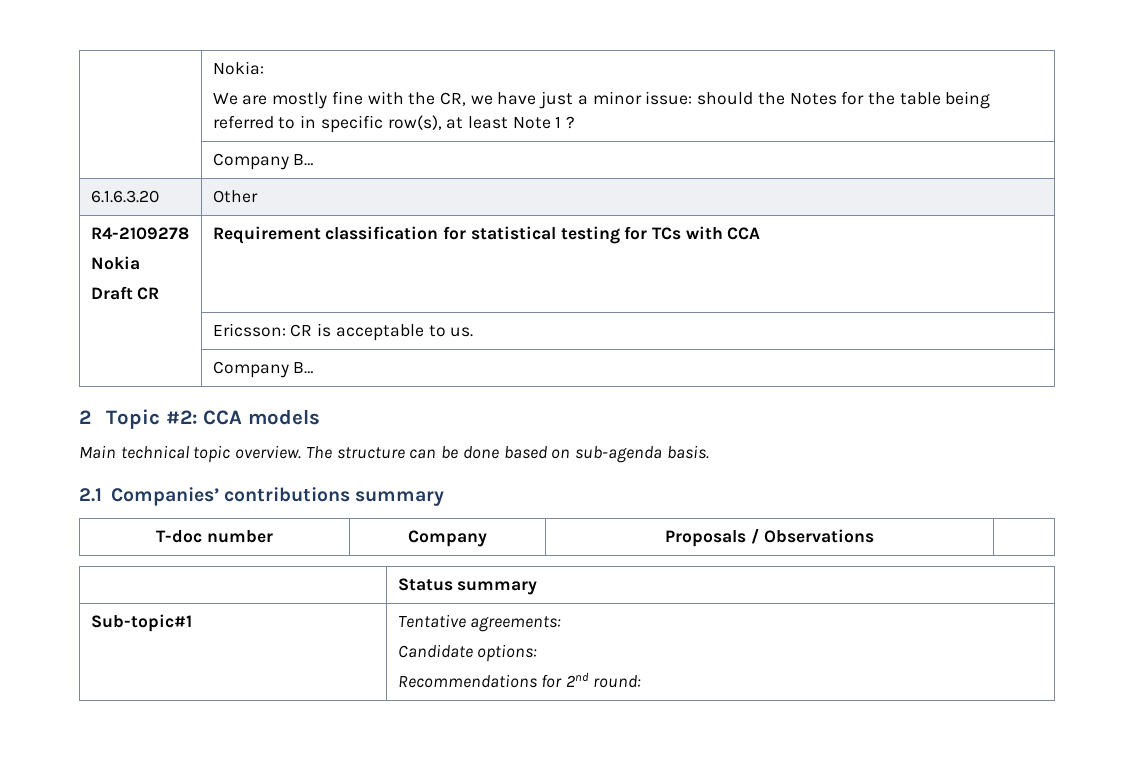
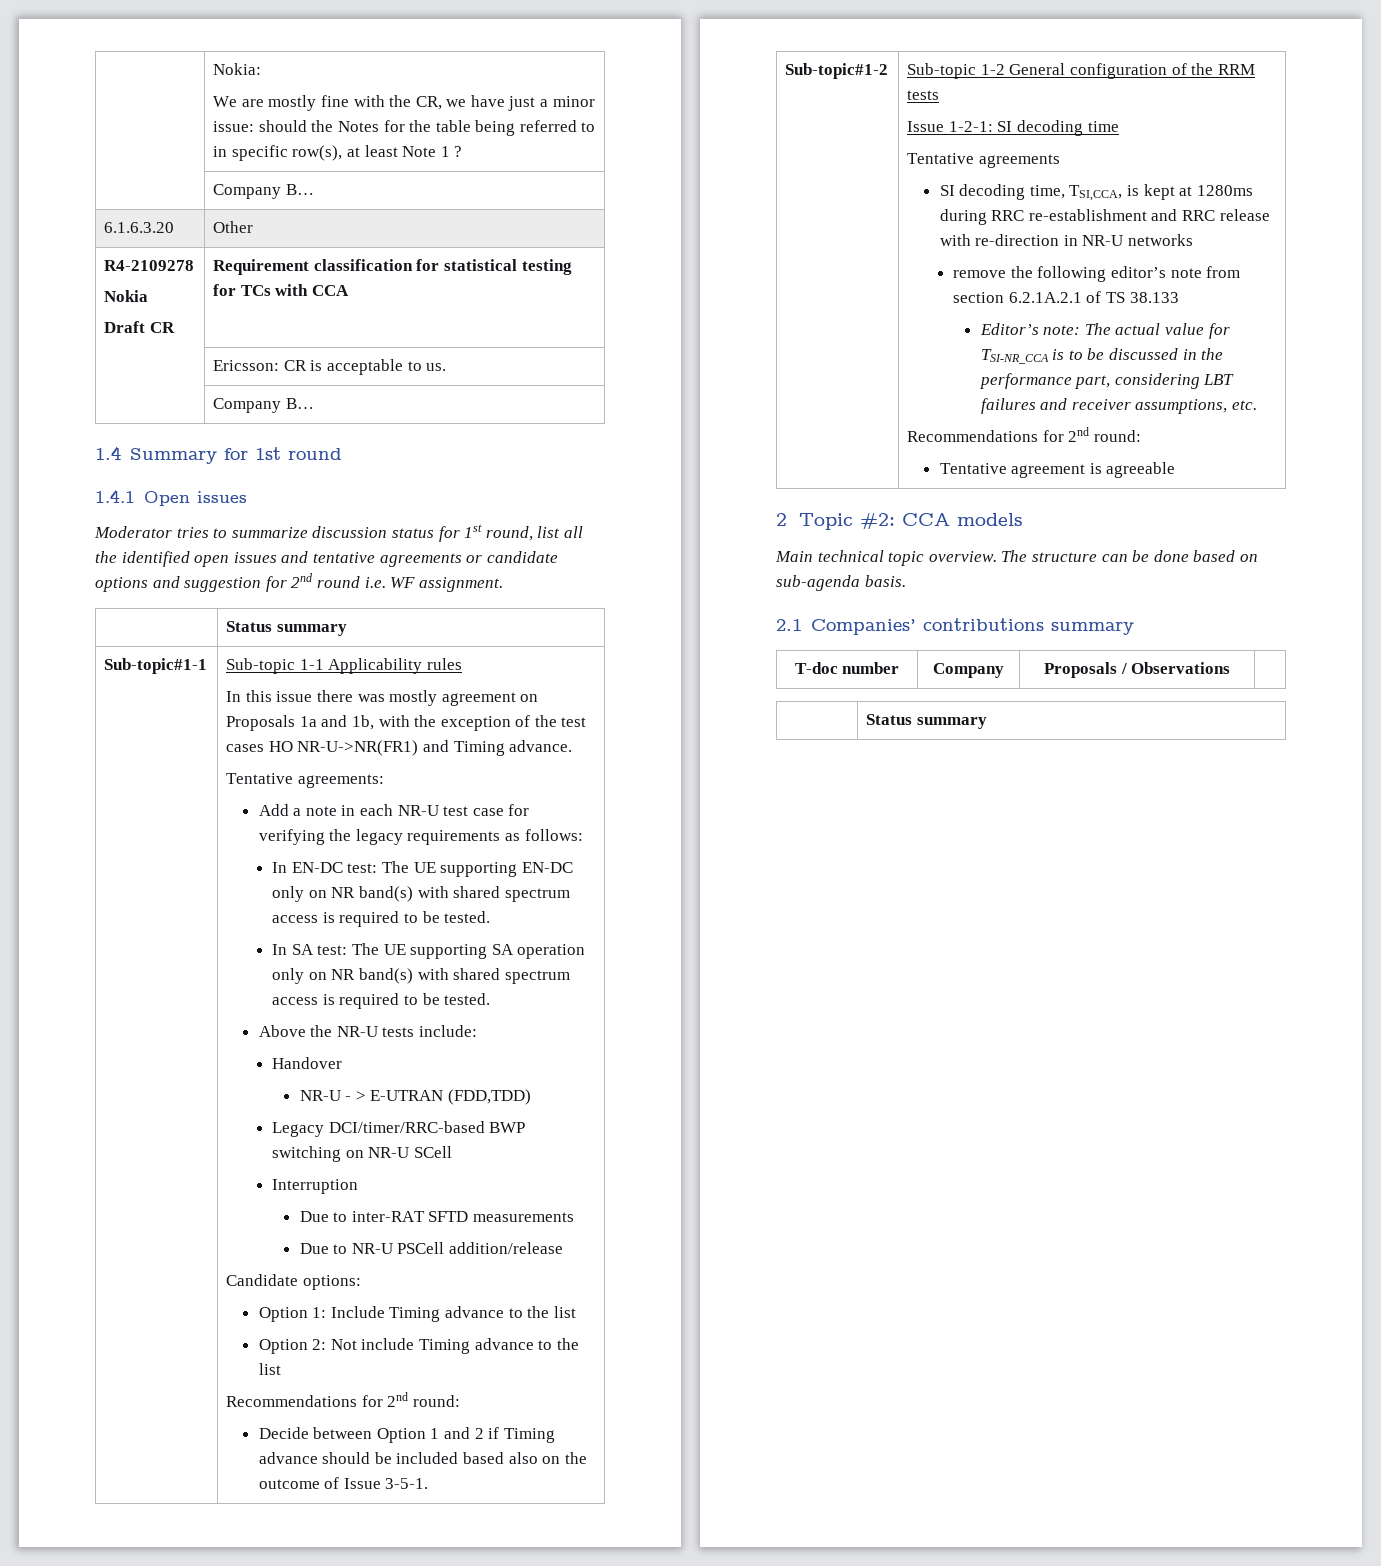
(314, 368) none -> [95,446,342,464] [95,490,247,506] [94,524,583,542] [95,551,558,567] [95,573,503,592] [226,621,347,636] [104,658,208,674] [226,658,462,674] [226,690,539,706] [226,715,587,731] [226,740,573,756] [226,773,384,788] [258,804,530,816] [258,829,583,845] [272,861,573,877] [272,886,570,902] [272,911,491,927] [272,943,586,959] [272,968,570,984] [272,993,491,1009] [258,1025,477,1037] [272,1057,343,1069] [299,1089,532,1105] [272,1121,526,1137] [272,1146,453,1162] [272,1179,359,1194] [299,1211,575,1222] [299,1242,564,1254] [226,1274,361,1290] [258,1306,576,1322] [258,1338,579,1354] [258,1363,281,1375] [226,1392,460,1407] [258,1427,555,1443] [258,1452,587,1464] [258,1477,429,1489] [785,63,889,79] [907,63,1255,79] [907,90,940,100] [907,120,1119,136] [907,153,1060,168] [939,184,1253,201] [939,209,1270,225] [939,234,1193,246] [953,266,1241,282] [953,291,1179,303] [979,323,1230,339] [980,348,1224,364] [979,373,1235,389] [980,398,1258,414] [907,427,1141,442] [939,462,1176,478] // 1.4 Summary for 1st round // 1.4.1 Open issues // Moderator tries to summarize discussion status for 1st round, list all the identified open issues and tentative agreements or candidate options and suggestion for 2nd round i.e. WF assignment. // | Status summary // Sub-topic#1-1 | Sub-topic 1-1 Applicability rules // In this issue there was mostly agreement on Proposals 1a and 1b, with the exception of the test cases HO NR-U->NR(FR1) and Timing advance. // Tentative agreements: // Add a note in each NR-U test case for verifying the legacy requirements as follows: // In EN-DC test: The UE supporting EN-DC only on NR band(s) with shared spectrum access is required to be tested. // In SA test: The UE supporting SA operation only on NR band(s) with shared spectrum access is required to be tested. // Above the NR-U tests include: // Handover // NR-U - > E-UTRAN (FDD,TDD) // Legacy DCI/timer/RRC-based BWP switching on NR-U SCell // Interruption // Due to inter-RAT SFTD measurements // Due to NR-U PSCell addition/release // Candidate options: // Option 1: Include Timing advance to the list // Option 2: Not include Timing advance to the list // Recommendations for 2nd round: // Decide between Option 1 and 2 if Timing advance should be included based also on the outcome of Issue 3-5-1. // Sub-topic#1-2 | Sub-topic 1-2 General configuration of the RRM tests // Issue 1-2-1: SI decoding time // Tentative agreements // SI decoding time, TSI,CCA, is kept at 1280ms during RRC re-establishment and RRC release with re-direction in NR-U networks // remove the following editor’s note from section 6.2.1A.2.1 of TS 38.133 // Editor’s note: The actual value for TSI-NR_CCA is to be discussed in the performance part, considering LBT failures and receiver assumptions, etc. // Recommendations for 2nd round: // Tentative agreement is agreeable
[90,614,192,632] [397,614,562,632] [397,644,538,662] [397,672,641,688] // Sub-topic#1 | Tentative agreements: // Candidate options: // Recommendations for 2nd round: -> (987, 723) none

